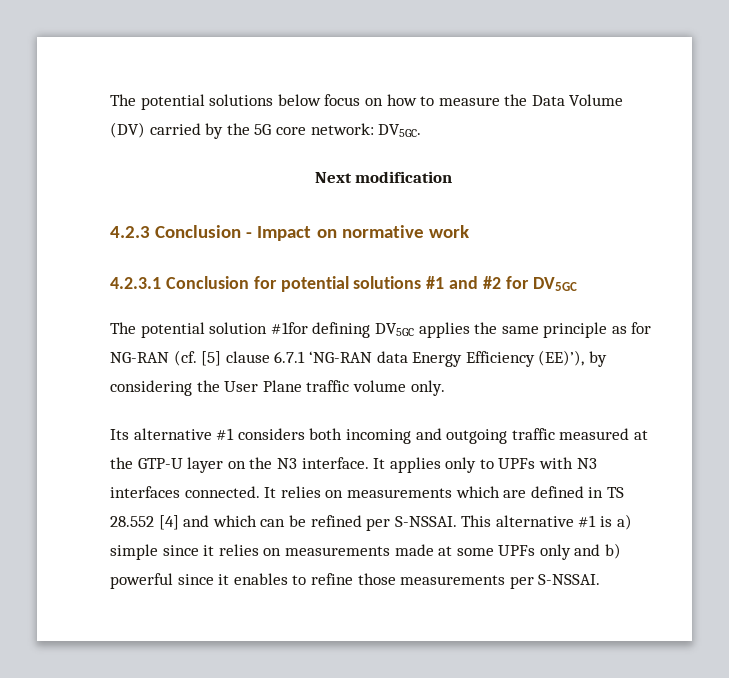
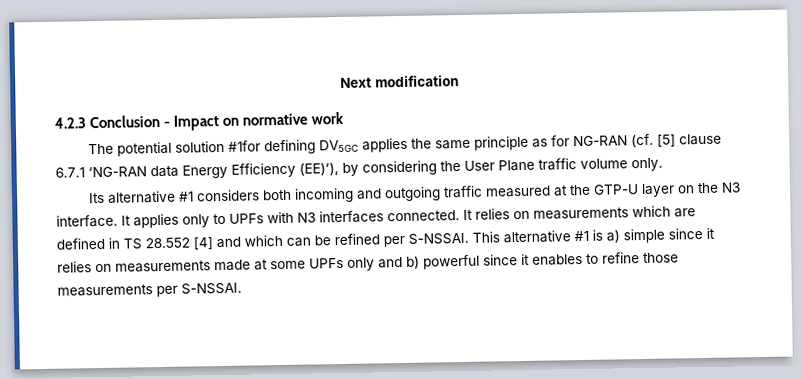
[110,94,624,110] [110,122,422,139] The potential solutions below focus on how to measure the Data Volume (DV) carried by the 5G core network: DV5GC. // -> (340, 82) none
[110,276,577,292] // 4.2.3.1 Conclusion for potential solutions #1 and #2 for DV5GC -> (345, 118) none

